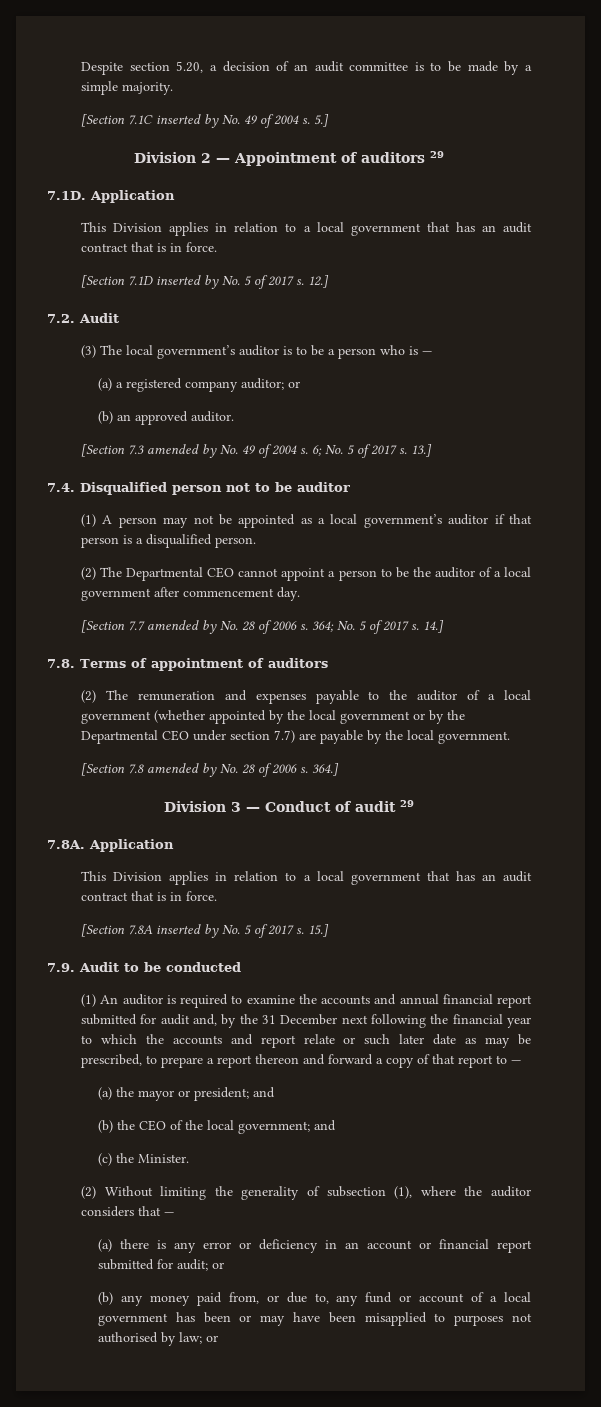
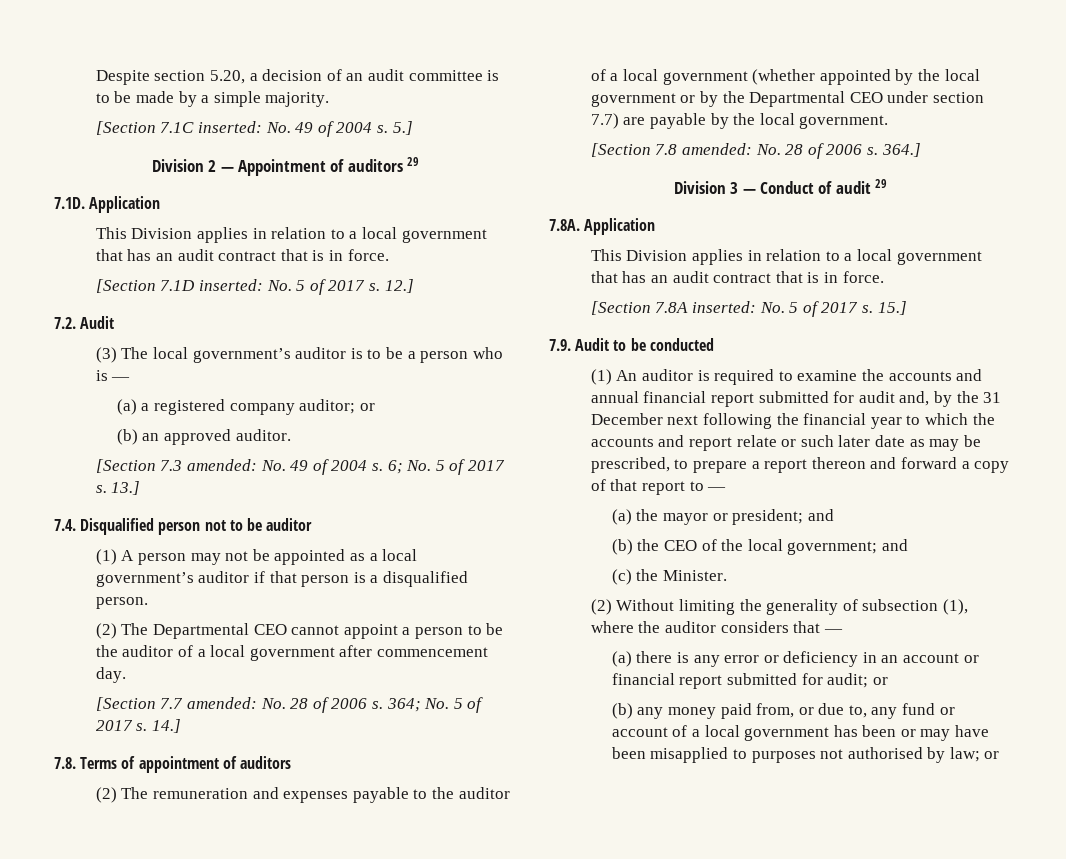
[156,114,220,128] inserted by -> [198,121,263,133] inserted:
[156,275,220,289] inserted by -> [199,279,264,291] inserted:
[147,444,218,458] amended by -> [187,459,258,471] amended:
[147,620,218,634] amended by -> [187,697,258,709] amended:
[147,763,218,777] amended by -> [682,143,753,155] amended:
[156,924,220,938] inserted by -> [692,301,757,313] inserted:

